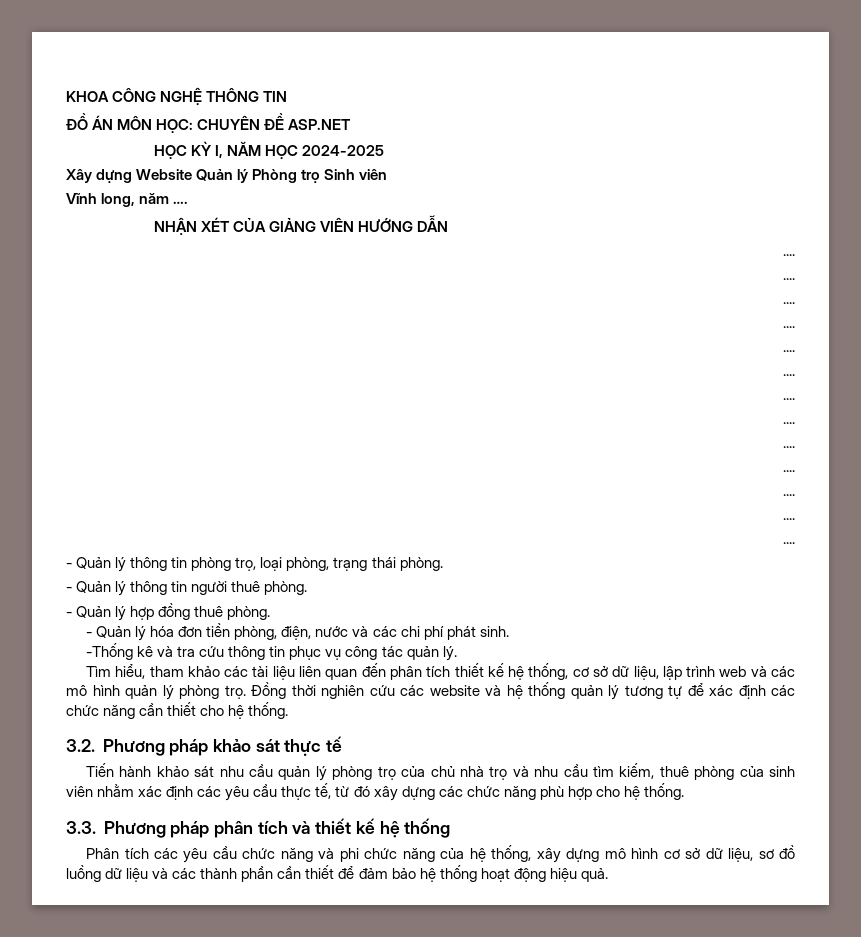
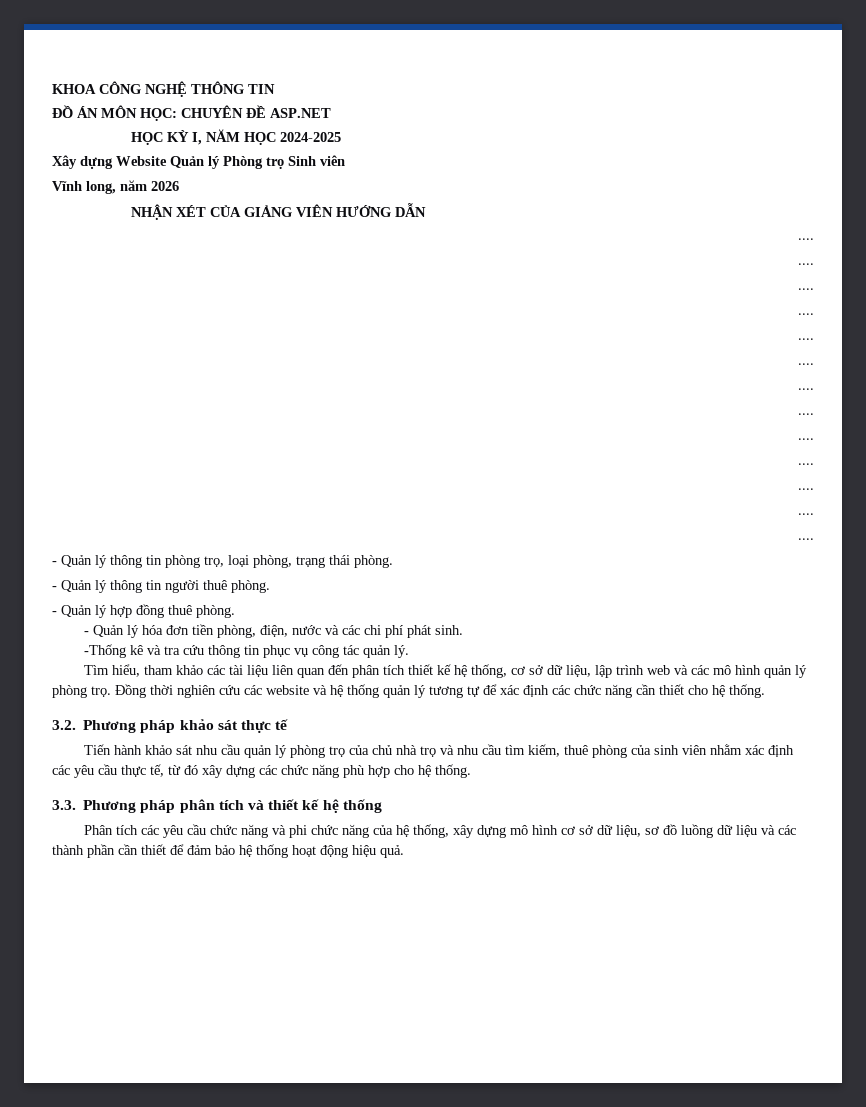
[173,201,189,204] …. -> [151,181,179,191] 2026

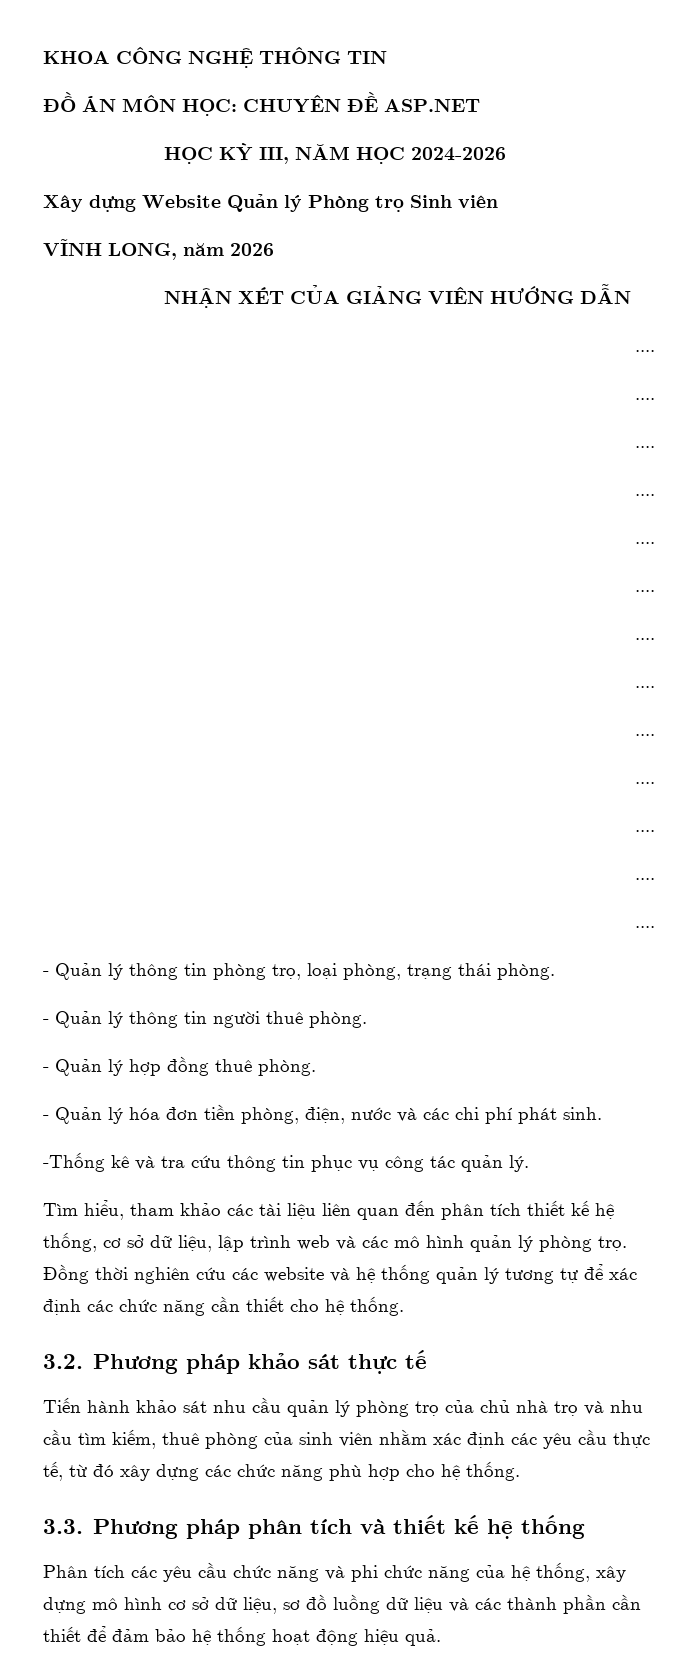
[192,132,203,145] I, -> [259,147,290,164] III,
[280,132,342,142] 2024-2025 -> [411,147,507,161] 2024-2026
[52,181,116,194] Vĩnh long, -> [43,239,177,260] VĨNH LONG,

